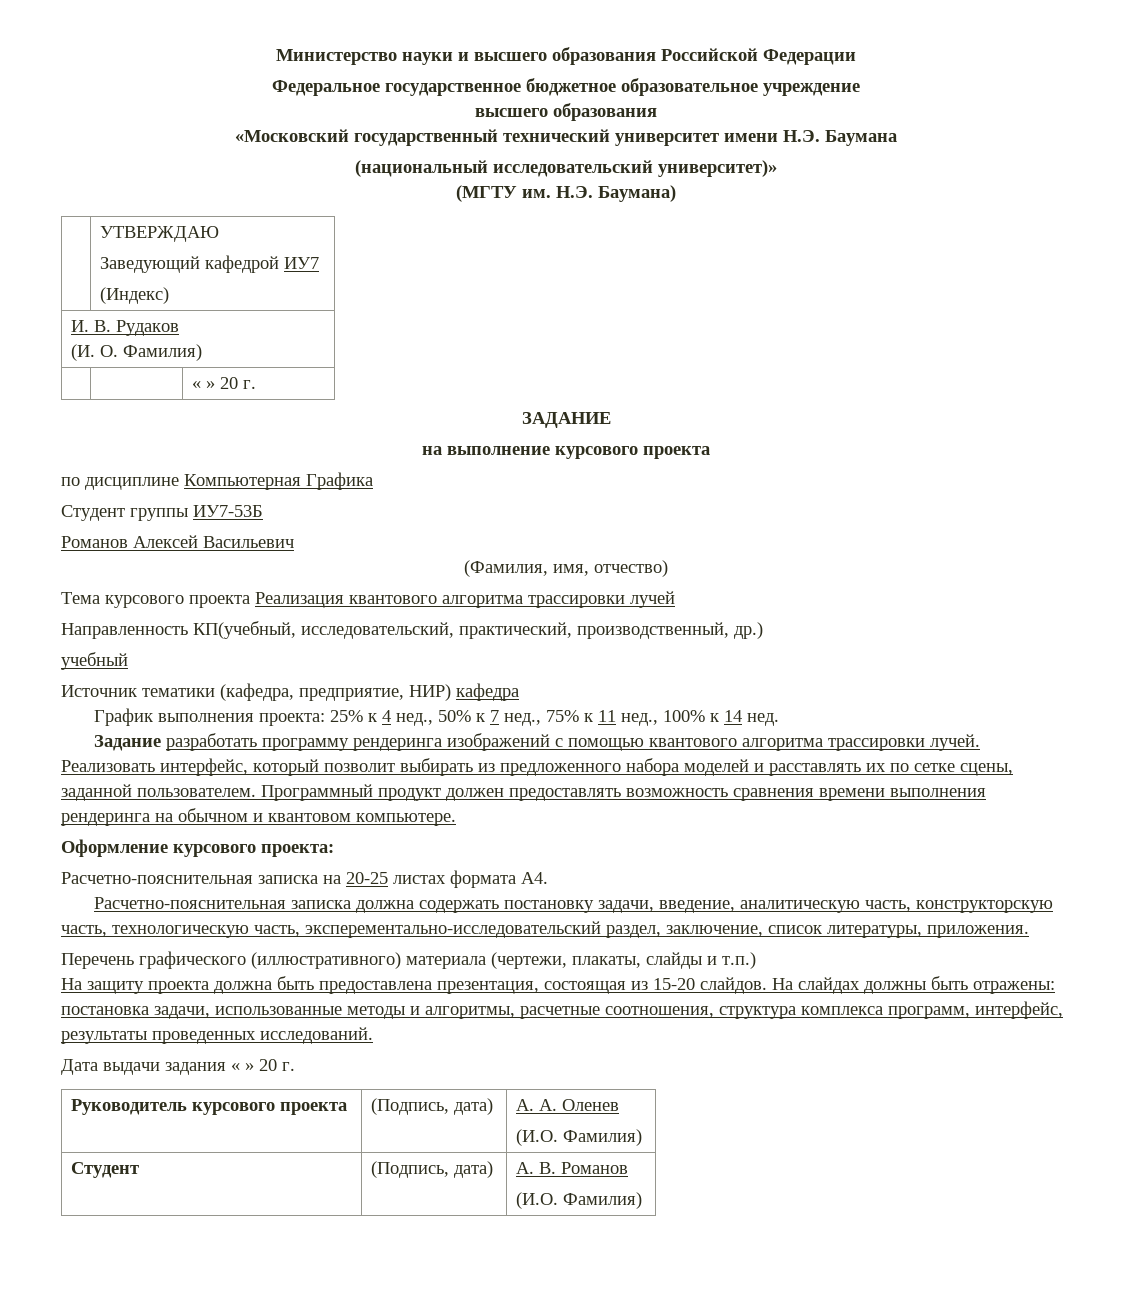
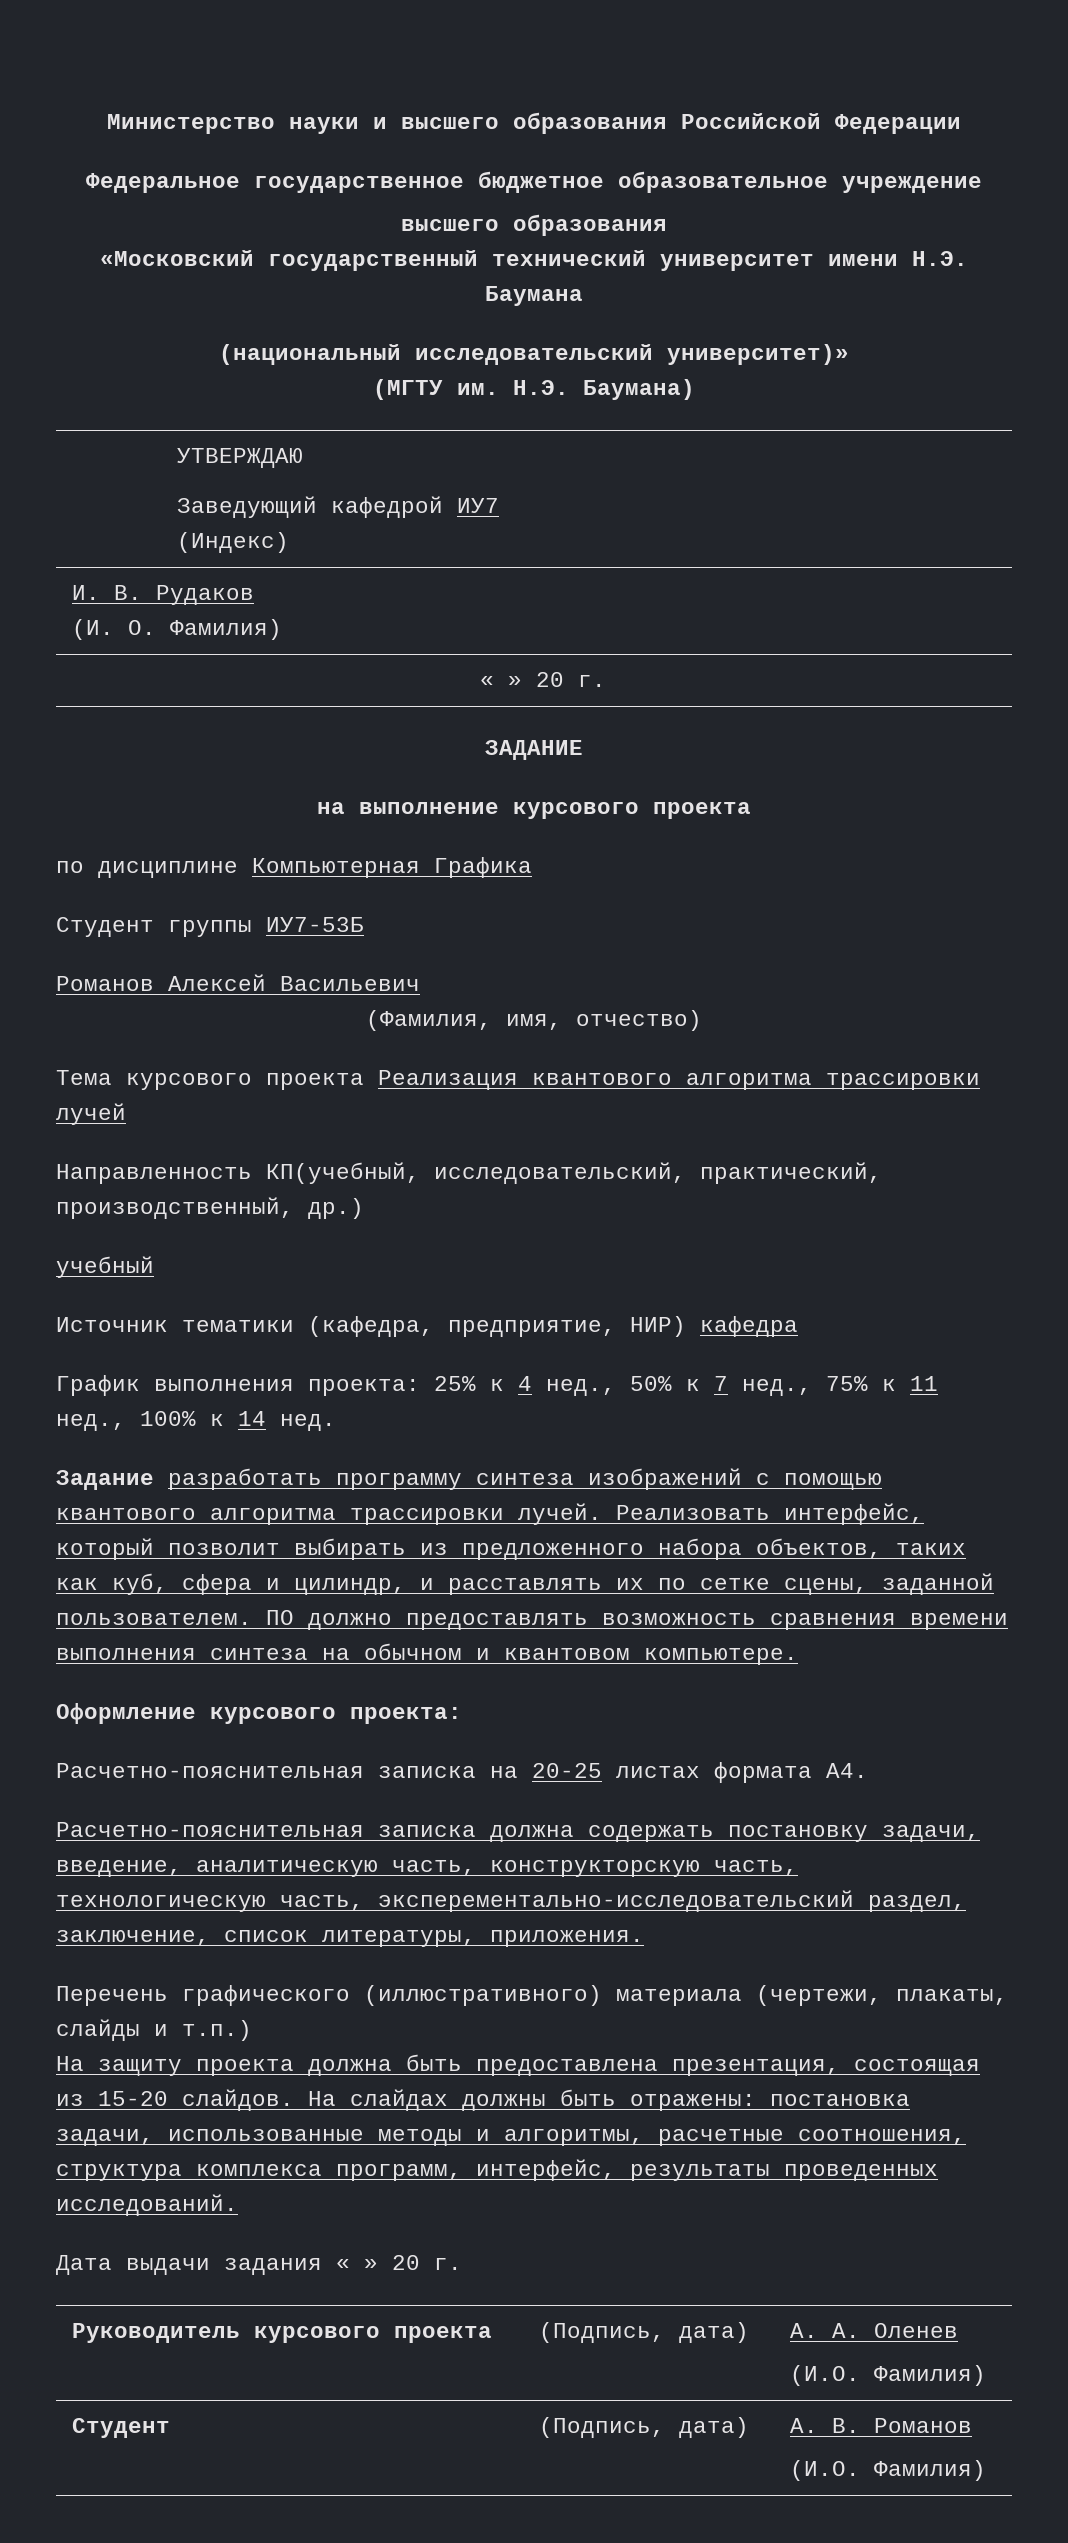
[353,738,443,751] рендеринга -> [476,1473,574,1485] синтеза
[684,759,749,776] моделей -> [756,1538,966,1559] [56,1573,406,1595] объектов, таких как куб, сфера и цилиндр,
[261,784,504,801] Программный продукт должен -> [266,1610,392,1630] ПО должно
[61,813,150,826] рендеринга -> [210,1648,308,1660] синтеза

